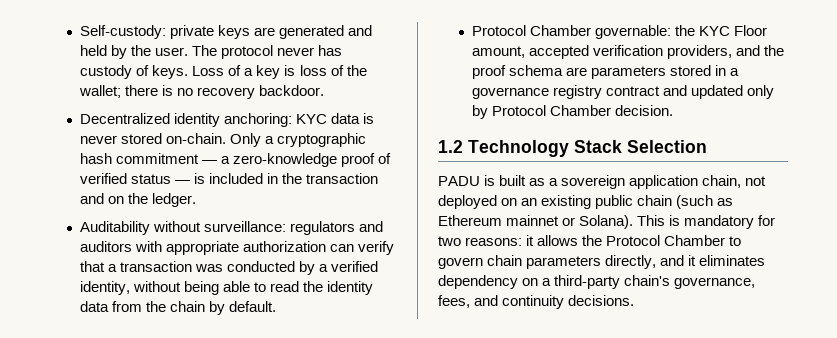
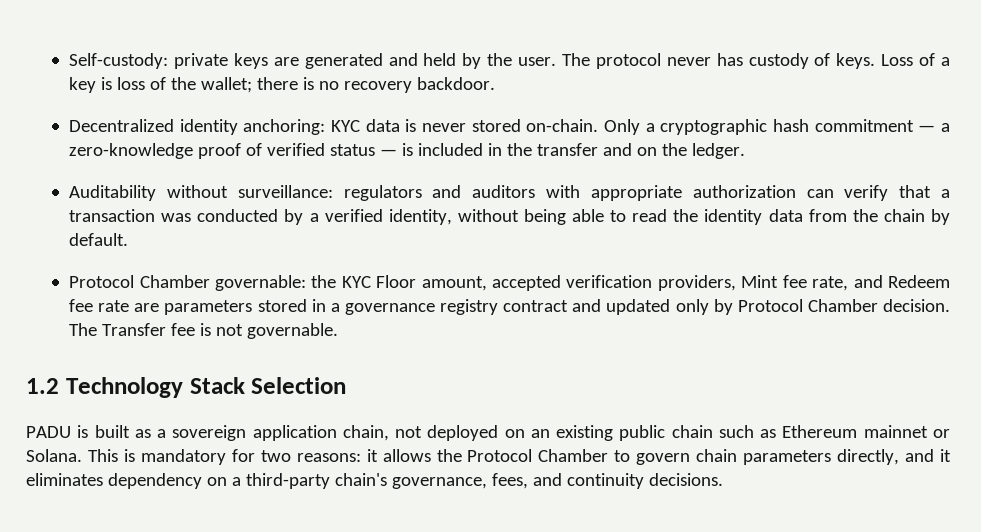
[306,173,379,184] transaction -> [537,143,599,156] transfer
[736,45,785,56] [472,65,564,79] and the proof schema -> [741,275,951,291] [69,299,130,312] Mint fee rate, and Redeem fee rate
(674, 110) none -> [69,323,339,339] The Transfer fee is not governable.
[676,195,714,209] (such -> [718,425,754,438] such
[579,215,634,229] Solana). -> [26,449,82,462] Solana.

